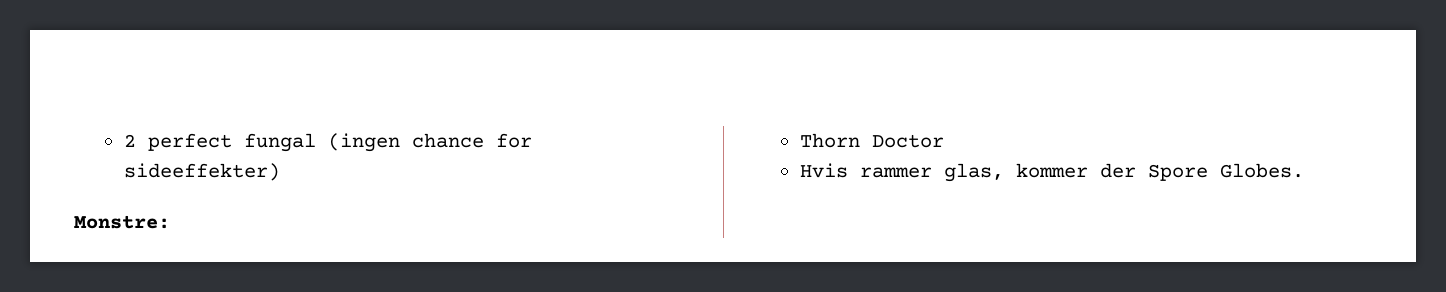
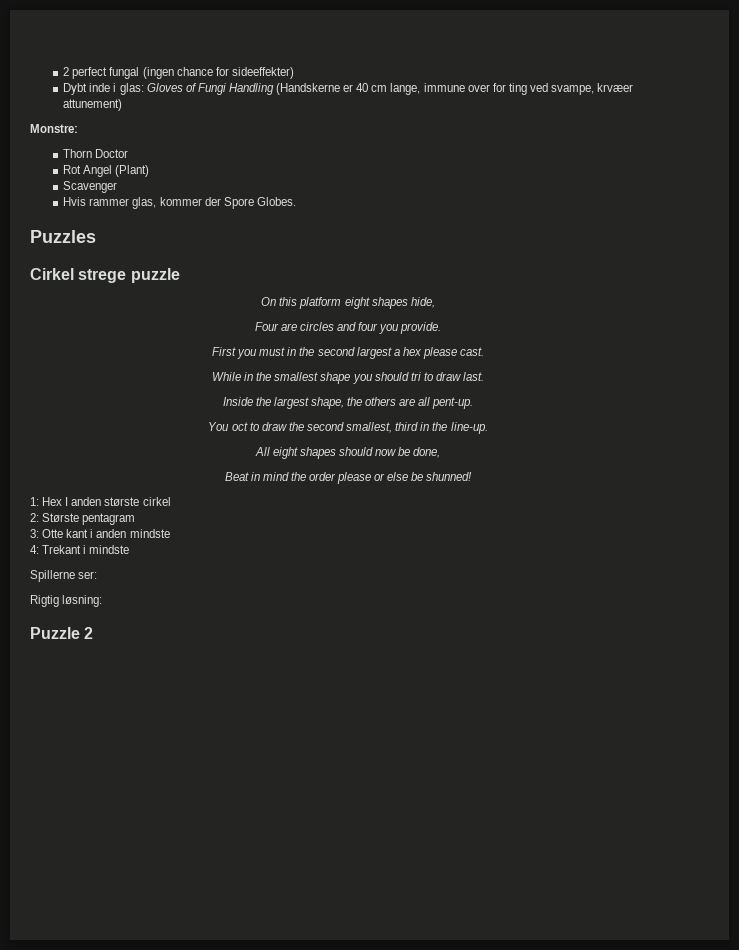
(280, 172) none -> [63,83,634,95] [63,99,123,111] // Dybt inde i glas: Gloves of Fungi Handling (Handskerne er 40 cm lange, immune over for ting ved svampe, krvæer attunement)
(944, 141) none -> [63,165,150,177] [63,181,118,193] // Rot Angel (Plant) // Scavenger
(1304, 170) none -> [30,230,96,243] [30,268,180,283] [261,297,435,309] [254,322,442,334] [211,347,485,359] [211,372,485,384] [222,397,474,409] [208,422,488,434] [254,447,441,459] [224,472,473,484] [30,497,171,506] [30,513,136,525] [30,529,170,538] [30,545,130,554] [30,570,98,582] [30,595,103,607] [30,627,94,639] // Puzzles // Cirkel strege puzzle // On this platform eight shapes hide, // Four are circles and four you provide. // First you must in the second largest a hex please cast. // While in the smallest shape you should tri to draw last. // Inside the largest shape, the others are all pent-up. // You oct to draw the second smallest, third in the line-up. // All eight shapes should now be done, // Beat in mind the order please or else be shunned! // 1: Hex I anden største cirkel // 2: Største pentagram // 3: Otte kant i anden mindste // 4: Trekant i mindste // Spillerne ser: // Rigtig løsning: // Puzzle 2

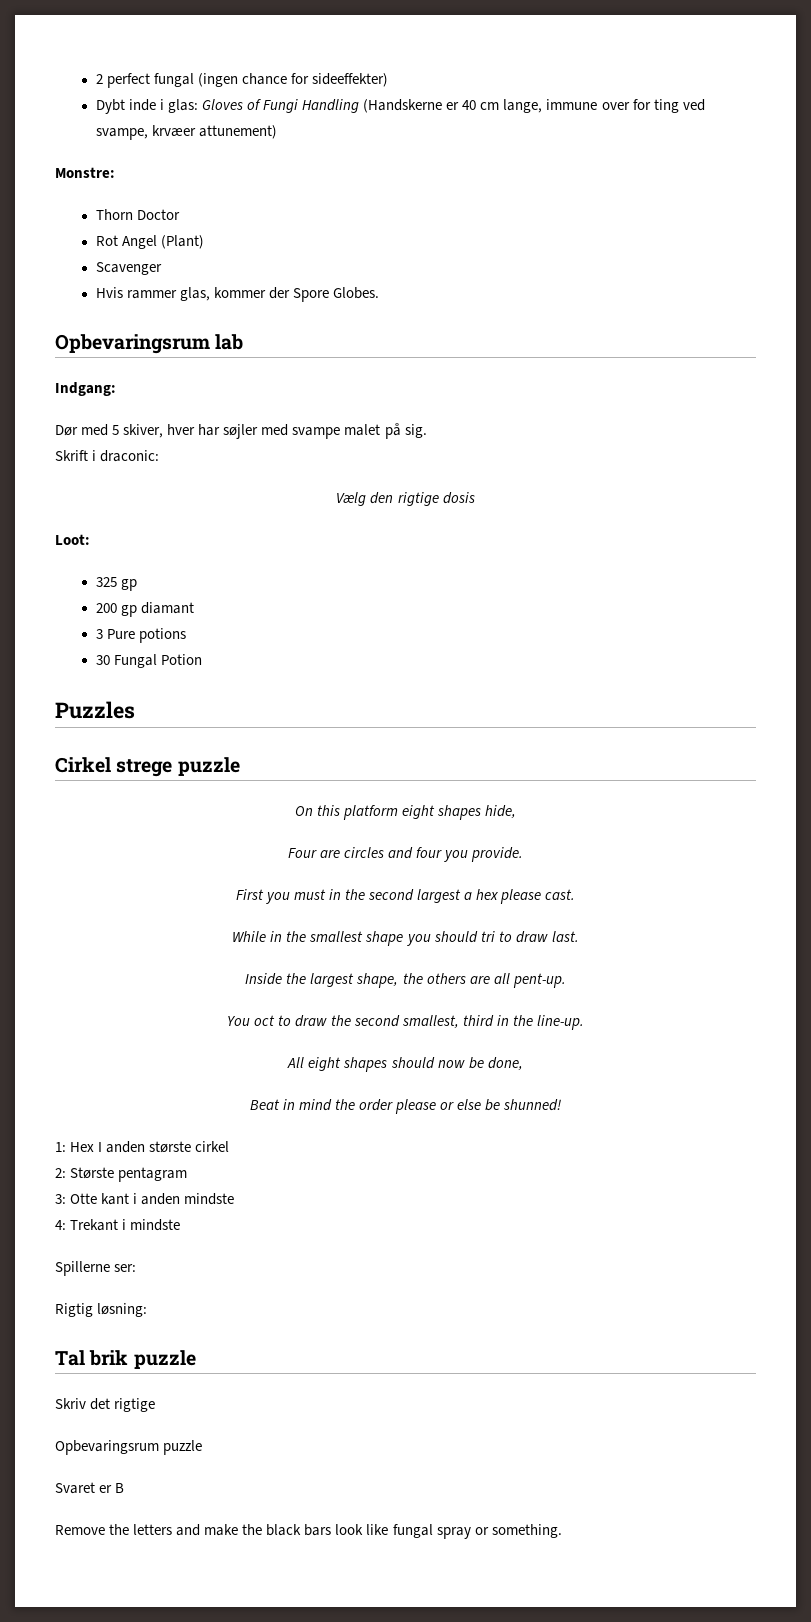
(296, 201) none -> [55,334,244,354] [55,382,116,396] [55,423,427,439] [55,450,160,462] [336,492,475,506] [55,534,90,545] [95,577,137,591] [95,602,194,617] [95,628,186,643] [95,654,202,668] // Opbevaringsrum lab // Indgang: // Dør med 5 skiver, hver har søjler med svampe malet på sig. // Skrift i draconic: // Vælg den rigtige dosis // Loot: // 325 gp // 200 gp diamant // 3 Pure potions // 30 Fungal Potion
[30,627,94,639] Puzzle 2 -> [55,1350,196,1369] [55,1398,156,1412] [55,1440,203,1455] [55,1482,125,1494] [55,1524,562,1539] Tal brik puzzle // Skriv det rigtige // Opbevaringsrum puzzle // Svaret er B // Remove the letters and make the black bars look like fungal spray or something.

